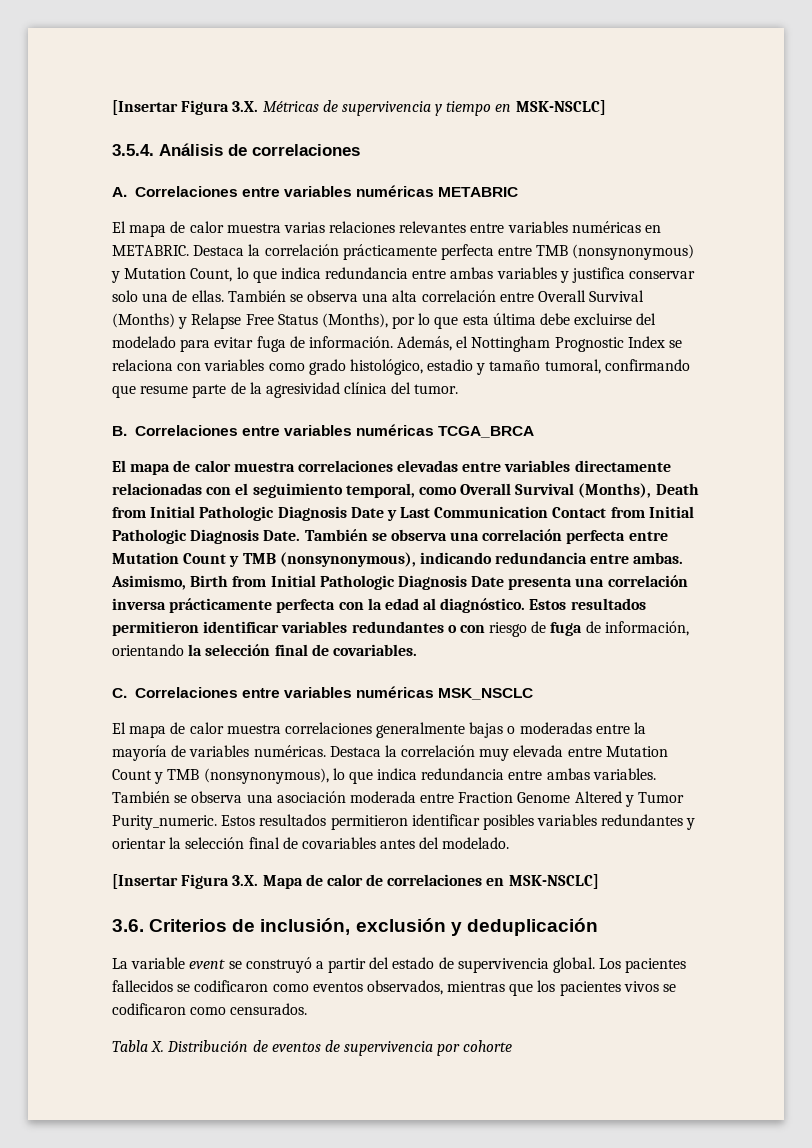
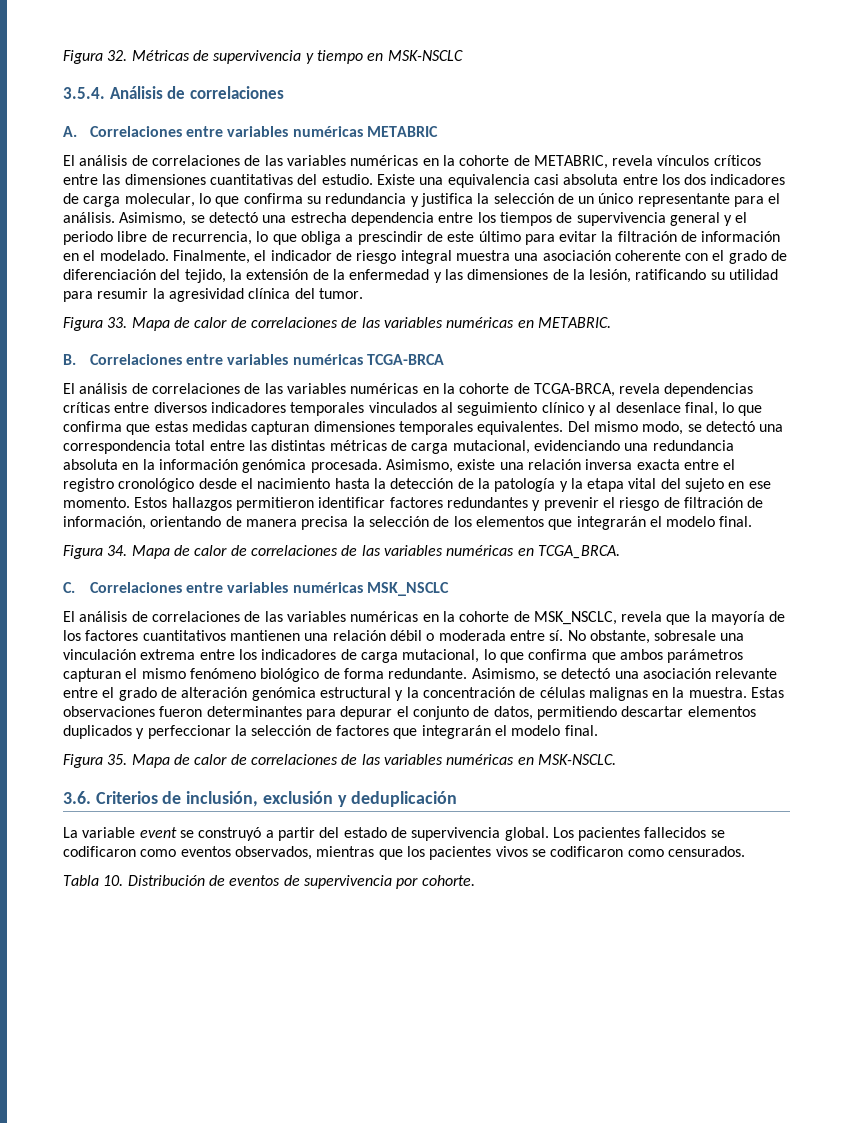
[112,100,259,115] [Insertar Figura 3.X. -> [63,50,128,64] Figura 32.
[515,100,606,115] MSK-NSCLC] -> [387,50,463,61] MSK-NSCLC
[129,221,662,237] [112,244,695,260] [111,267,696,283] [112,290,645,302] [112,313,657,329] [112,336,683,352] [112,359,690,375] [112,382,459,398] mapa de calor muestra varias relaciones relevantes entre variables numéricas en METABRIC. Destaca la correlación prácticamente perfecta entre TMB (nonsynonymous) y Mutation Count, lo que indica redundancia entre ambas variables y justifica conservar solo una de ellas. También se observa una alta correlación entre Overall Survival (Months) y Relapse Free Status (Months), por lo que esta última debe excluirse del modelado para evitar fuga de información. Además, el Nottingham Prognostic Index se relaciona con variables como grado histológico, estadio y tamaño tumoral, confirmando que resume parte de la agresividad clínica del tumor. -> [79,155,761,169] [63,174,786,188] [63,193,781,207] [63,212,748,226] [63,231,781,245] [63,250,788,264] [63,269,779,283] [63,288,363,302] [63,317,611,331] análisis de correlaciones de las variables numéricas en la cohorte de METABRIC, revela vínculos críticos entre las dimensiones cuantitativas del estudio. Existe una equivalencia casi absoluta entre los dos indicadores de carga molecular, lo que confirma su redundancia y justifica la selección de un único representante para el análisis. Asimismo, se detectó una estrecha dependencia entre los tiempos de supervivencia general y el periodo libre de recurrencia, lo que obliga a prescindir de este último para evitar la filtración de información en el modelado. Finalmente, el indicador de riesgo integral muestra una asociación coherente con el grado de diferenciación del tejido, la extensión de la enfermedad y las dimensiones de la lesión, ratificando su utilidad para resumir la agresividad clínica del tumor. // Figura 33. Mapa de calor de correlaciones de las variables numéricas en METABRIC.
[438,426,535,438] [112,460,671,475] [112,483,699,498] [112,506,694,521] [112,529,668,544] [112,552,684,567] [111,575,688,590] [112,598,646,613] [112,621,485,636] TCGA_BRCA // El mapa de calor muestra correlaciones elevadas entre variables directamente relacionadas con el seguimiento temporal, como Overall Survival (Months), Death from Initial Pathologic Diagnosis Date y Last Communication Contact from Initial Pathologic Diagnosis Date. También se observa una correlación perfecta entre Mutation Count y TMB (nonsynonymous), indicando redundancia entre ambas. Asimismo, Birth from Initial Pathologic Diagnosis Date presenta una correlación inversa prácticamente perfecta con la edad al diagnóstico. Estos resultados permitieron identificar variables redundantes o con -> [367,354,445,365] [63,383,754,397] [63,402,763,416] [63,421,784,435] [63,440,734,454] [63,459,736,473] [63,478,771,492] [63,497,615,511] TCGA-BRCA // El análisis de correlaciones de las variables numéricas en la cohorte de TCGA-BRCA, revela dependencias críticas entre diversos indicadores temporales vinculados al seguimiento clínico y al desenlace final, lo que confirma que estas medidas capturan dimensiones temporales equivalentes. Del mismo modo, se detectó una correspondencia total entre las distintas métricas de carga mutacional, evidenciando una redundancia absoluta en la información genómica procesada. Asimismo, existe una relación inversa exacta entre el registro cronológico desde el nacimiento hasta la detección de la patología y la etapa vital del sujeto en ese momento. Estos hallazgos permitieron identificar factores redundantes y prevenir el
[550,622,583,636] fuga -> [683,497,743,508] filtración
[188,644,417,656] la selección final de covariables. -> [225,516,753,530] [63,545,620,559] de manera precisa la selección de los elementos que integrarán el modelo final. // Figura 34. Mapa de calor de correlaciones de las variables numéricas en TCGA_BRCA.
[129,722,647,738] [112,745,668,761] [112,768,656,784] [112,791,685,807] [112,814,696,830] [112,837,510,849] [112,874,599,889] mapa de calor muestra correlaciones generalmente bajas o moderadas entre la mayoría de variables numéricas. Destaca la correlación muy elevada entre Mutation Count y TMB (nonsynonymous), lo que indica redundancia entre ambas variables. También se observa una asociación moderada entre Fraction Genome Altered y Tumor Purity_numeric. Estos resultados permitieron identificar posibles variables redundantes y orientar la selección final de covariables antes del modelado. // [Insertar Figura 3.X. Mapa de calor de correlaciones en MSK-NSCLC] -> [79,611,786,625] [63,630,745,644] [63,649,744,663] [63,668,778,682] [63,687,785,701] [63,706,756,720] [63,725,598,739] [63,754,616,768] análisis de correlaciones de las variables numéricas en la cohorte de MSK_NSCLC, revela que la mayoría de los factores cuantitativos mantienen una relación débil o moderada entre sí. No obstante, sobresale una vinculación extrema entre los indicadores de carga mutacional, lo que confirma que ambos parámetros capturan el mismo fenómeno biológico de forma redundante. Asimismo, se detectó una asociación relevante entre el grado de alteración genómica estructural y la concentración de células malignas en la muestra. Estas observaciones fueron determinantes para depurar el conjunto de datos, permitiendo descartar elementos duplicados y perfeccionar la selección de factores que integrarán el modelo final. // Figura 35. Mapa de calor de correlaciones de las variables numéricas en MSK-NSCLC.
[151,1041,165,1052] X. -> [103,875,124,886] 10.
[463,1040,513,1052] cohorte -> [421,875,475,886] cohorte.

